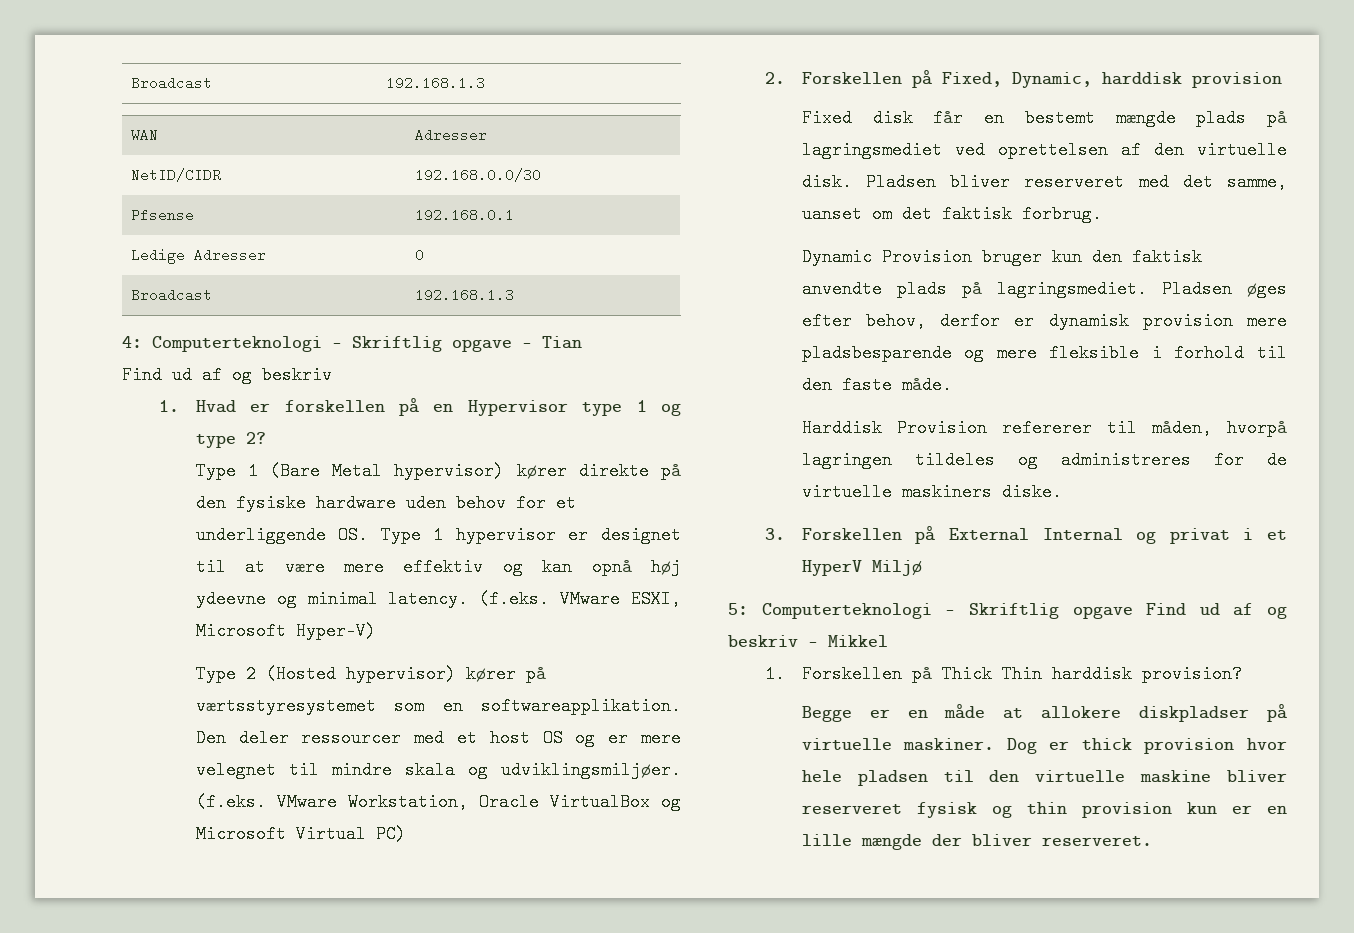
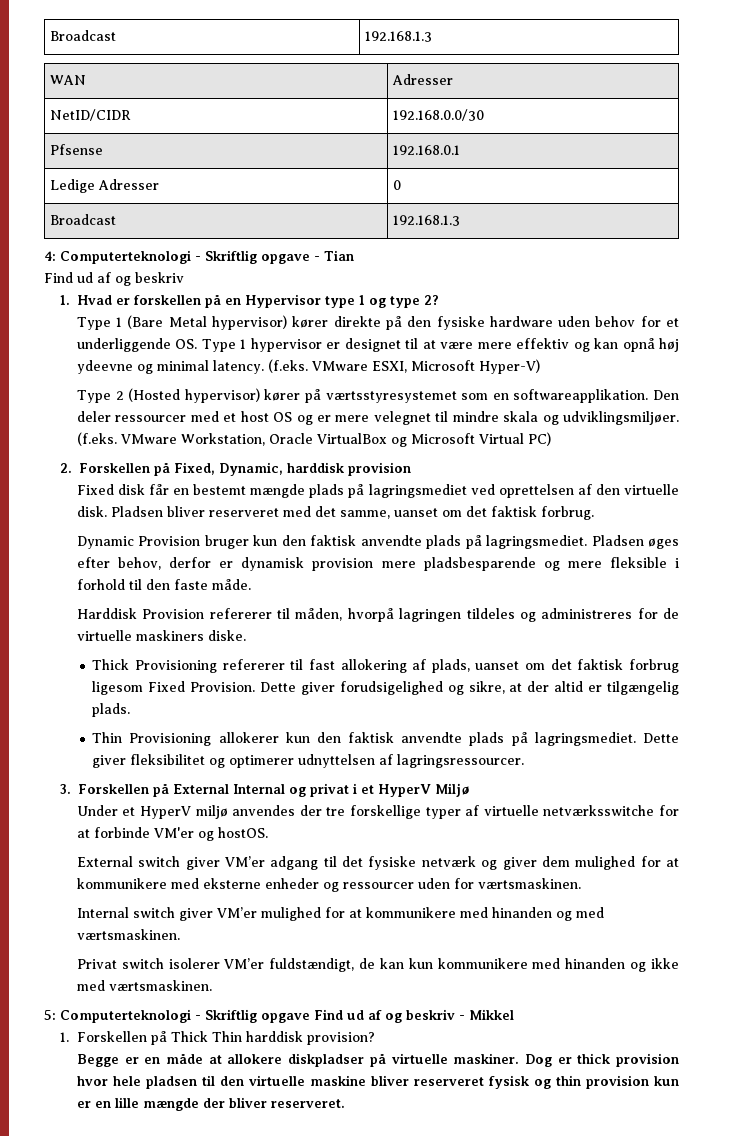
(1062, 492) none -> [92,659,679,673] [92,681,679,695] [92,703,131,717] [92,732,680,746] [92,754,525,768] // Thick Provisioning refererer til fast allokering af plads, uanset om det faktisk forbrug ligesom Fixed Provision. Dette giver forudsigelighed og sikre, at der altid er tilgængelig plads. // Thin Provisioning allokerer kun den faktisk anvendte plads på lagringsmediet. Dette giver fleksibilitet og optimerer udnyttelsen af lagringsressourcer.
(922, 568) none -> [76,805,679,819] [76,827,268,841] [76,856,680,870] [76,878,581,892] [76,907,604,921] [76,929,180,940] [76,958,679,972] [76,980,212,991] // Under et HyperV miljø anvendes der tre forskellige typer af virtuelle netværksswitche for at forbinde VM'er og hostOS. // External switch giver VM’er adgang til det fysiske netværk og giver dem mulighed for at kommunikere med eksterne enheder og ressourcer uden for værtsmaskinen. // Internal switch giver VM’er mulighed for at kommunikere med hinanden og med værtsmaskinen. // Privat switch isolerer VM’er fuldstændigt, de kan kun kommunikere med hinanden og ikke med værtsmaskinen.

